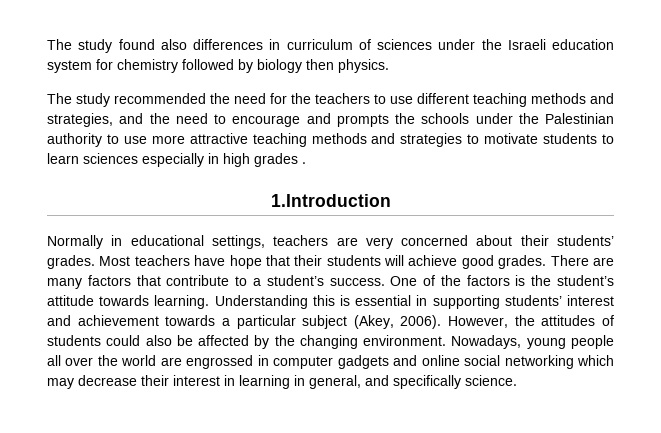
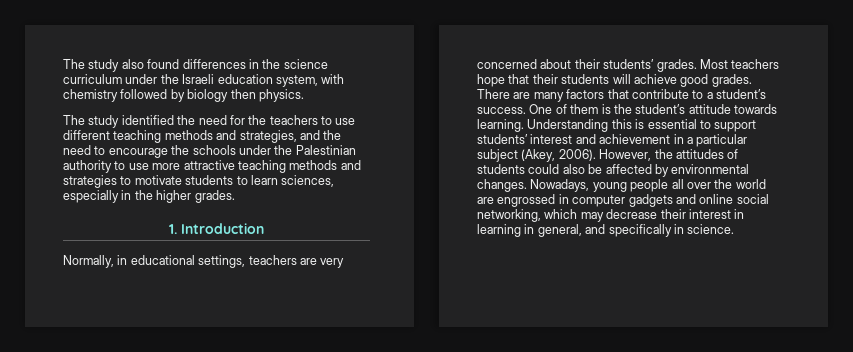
[47,39,432,53] The study found also differences in curriculum of sciences -> [63,59,328,72] [63,74,122,84] The study also found differences in the science curriculum
[47,59,113,73] system for -> [275,74,345,87] system, with
[114,93,206,104] recommended -> [121,115,174,125] identified
[306,113,389,127] and prompts -> (168, 153) none
[83,153,138,164] sciences -> [281,175,335,187] sciences,
[223,153,306,167] [270,194,391,207] [47,235,103,249] high grades . // 1.Introduction // Normally -> [134,190,235,203] [169,223,264,234] [63,255,114,268] the higher grades. // 1. Introduction // Normally,
[194,255,226,266] have -> (780, 64) none
[440,275,510,286] the factors -> [570,104,599,114] them
[416,295,500,309] in supporting -> [699,120,757,132] to support
[165,315,216,326] towards -> [673,134,684,144] in
[274,335,447,349] the changing environment. -> [671,164,750,174] [477,179,527,192] environmental changes.
[504,355,574,369] networking -> [477,209,541,222] networking,
(461, 382) none -> [673,224,684,234] in

